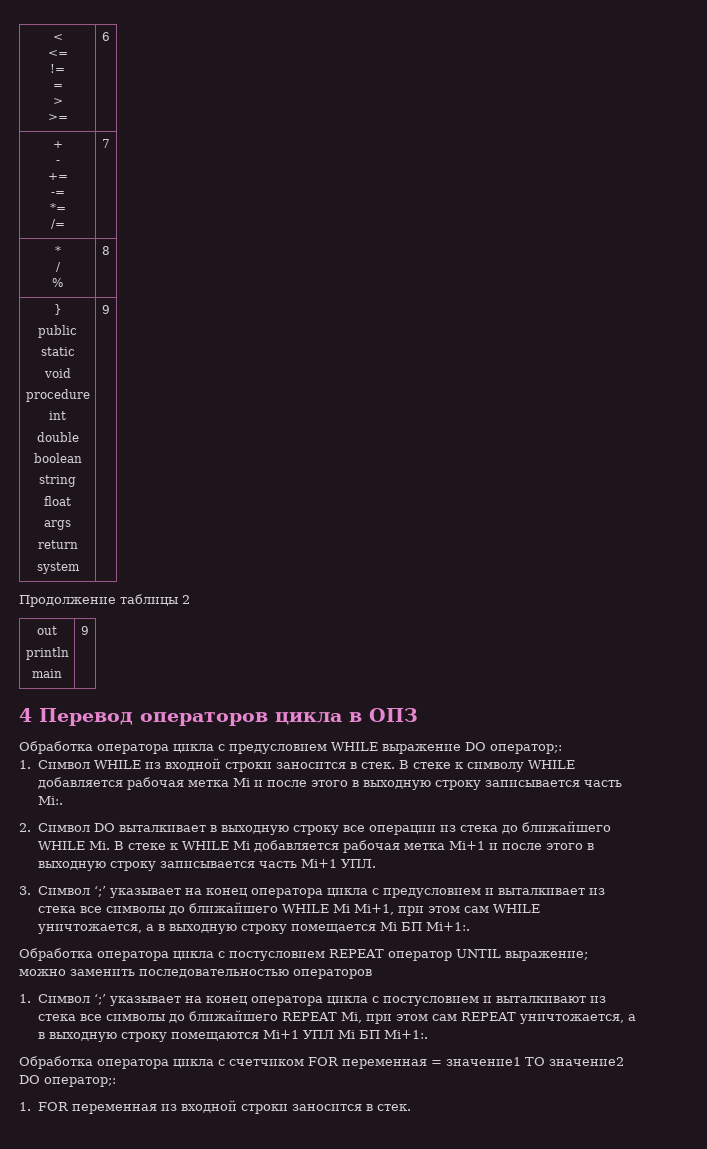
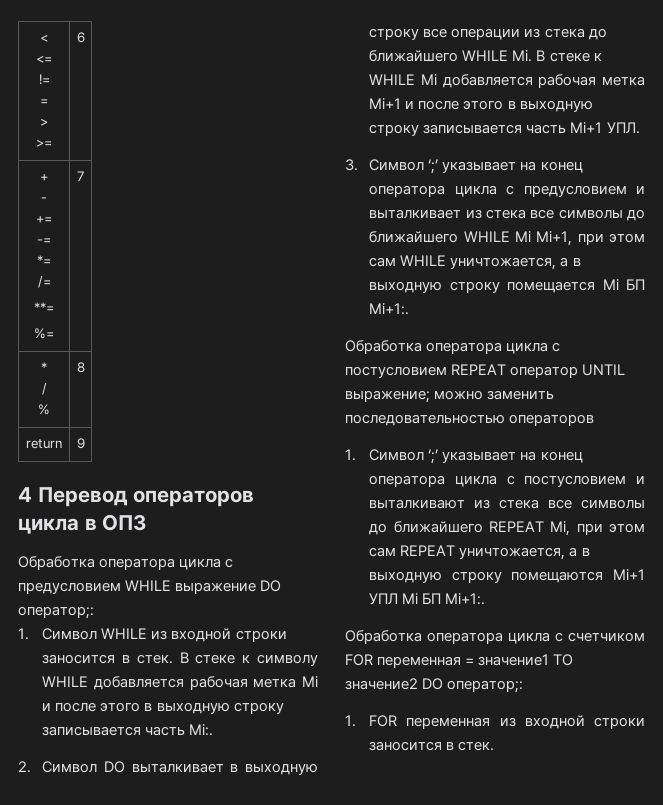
(65, 224) none -> [34,302,54,312] [34,328,54,339] // **= // %=
[53,304,62,315] [38,325,77,338] [40,347,75,356] [43,368,71,378] [25,389,90,402] [49,411,66,420] [36,432,79,442] [33,453,82,463] [39,475,76,487] [44,496,71,506] [44,520,71,530] [37,540,78,549] [36,562,80,574] [102,305,110,314] [19,594,190,607] [37,626,57,635] [25,647,69,660] [32,669,62,678] } // public // static // void // procedure // int // double // boolean // string // float // args // return // system | 9 // Продолжение таблицы 2 // out // println // main -> [25,439,63,449] return

